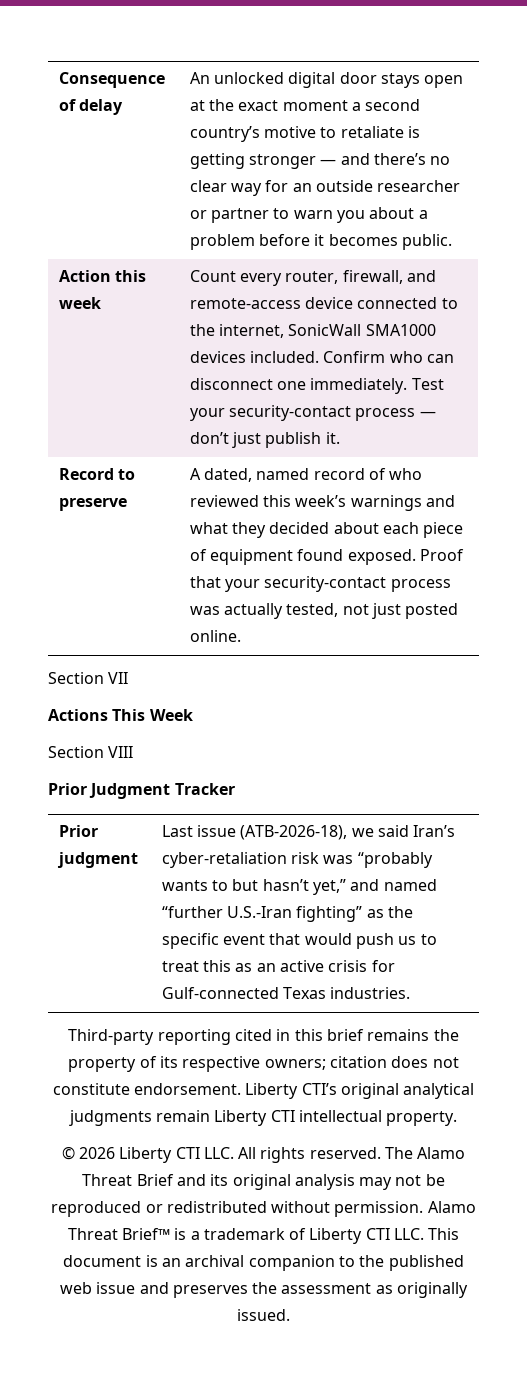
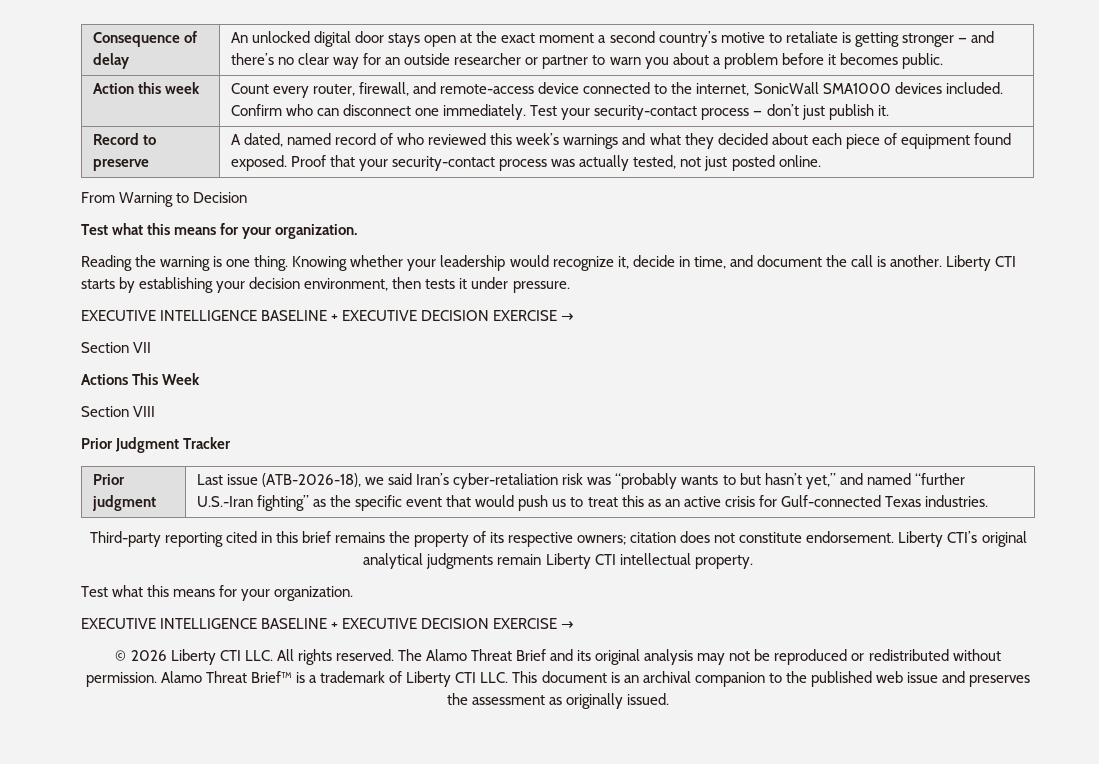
(241, 636) none -> [81,192,248,207] [81,223,358,239] [81,255,1017,271] [81,277,570,293] [81,310,575,321] // From Warning to Decision // Test what this means for your organization. // Reading the warning is one thing. Knowing whether your leadership would recognize it, decide in time, and document the call is another. Liberty CTI starts by establishing your decision environment, then tests it under pressure. // EXECUTIVE INTELLIGENCE BASELINE + EXECUTIVE DECISION EXERCISE →
(458, 1118) none -> [81,585,354,601] [81,618,575,629] // Test what this means for your organization. // EXECUTIVE INTELLIGENCE BASELINE + EXECUTIVE DECISION EXERCISE →

